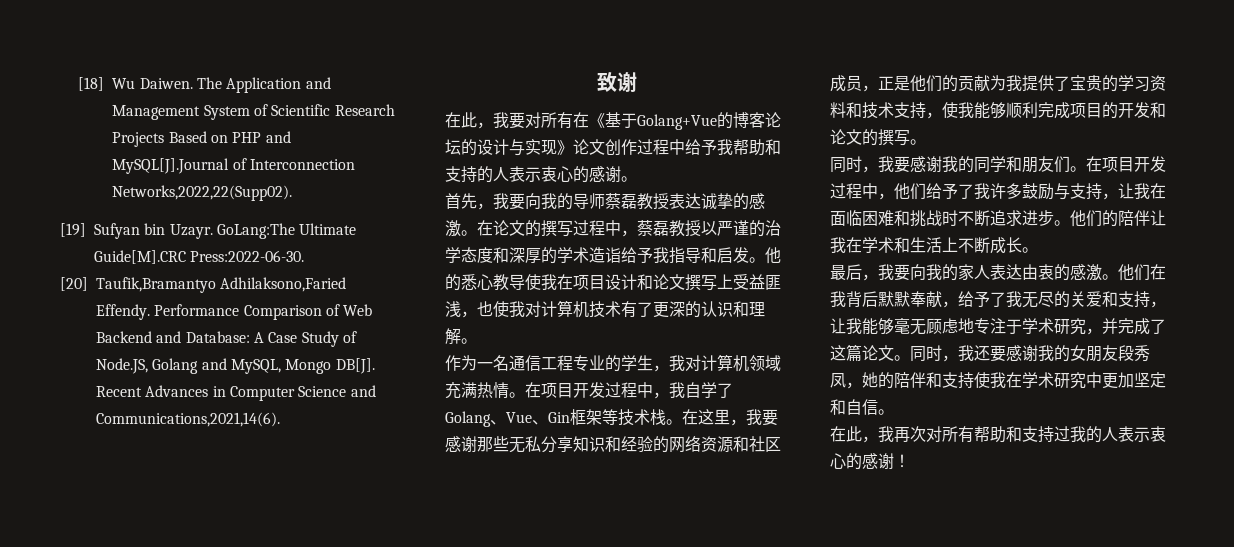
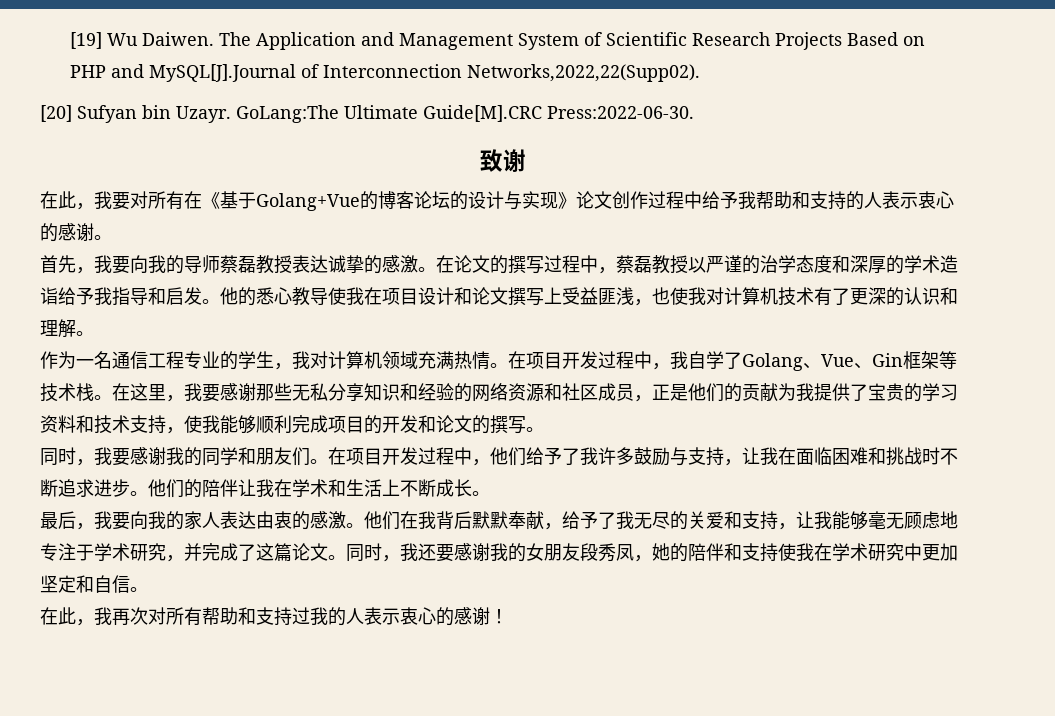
[78,77,105,91] [18] -> [70,32,103,49] [19]
[60,223,86,237] [19] -> [40,105,72,122] [20]
[60,277,347,293] [96,304,373,320] [96,331,357,347] [96,358,375,374] [96,385,376,401] [96,412,280,427] // [20] Taufik,Bramantyo Adhilaksono,Faried Effendy. Performance Comparison of Web Backend and Database: A Case Study of Node.JS, Golang and MySQL, Mongo DB[J]. Recent Advances in Computer Science and Communications,2021,14(6). -> (694, 112) none

